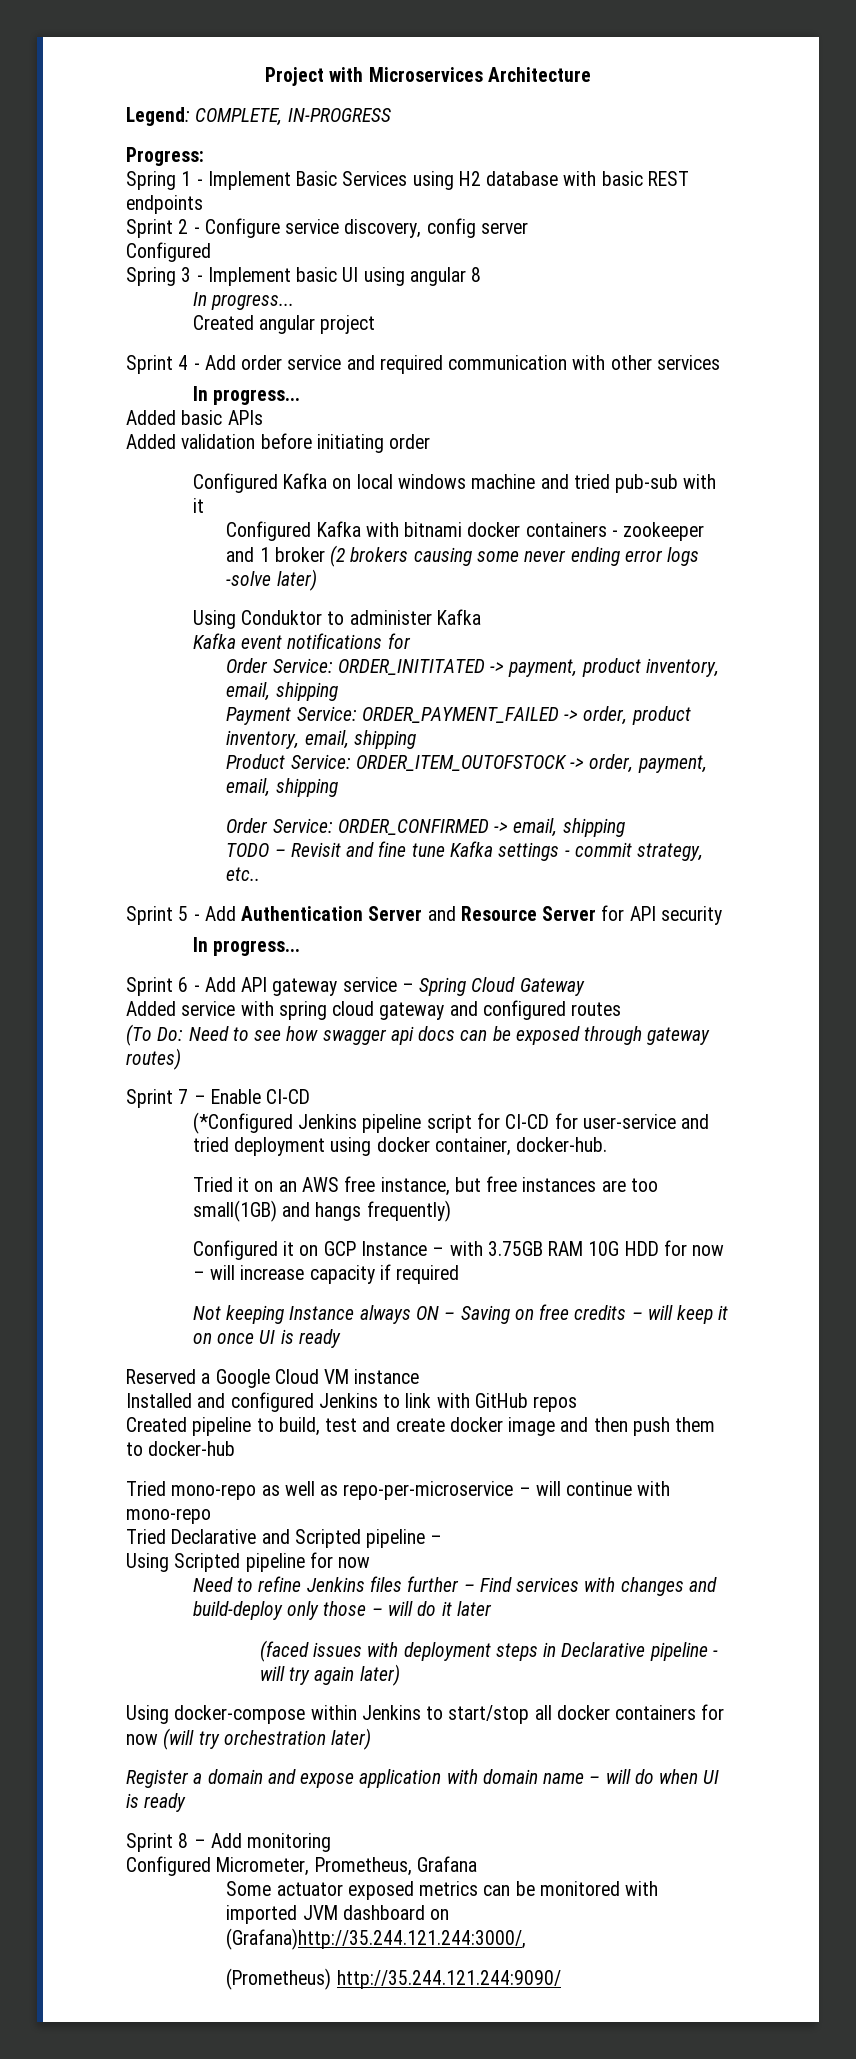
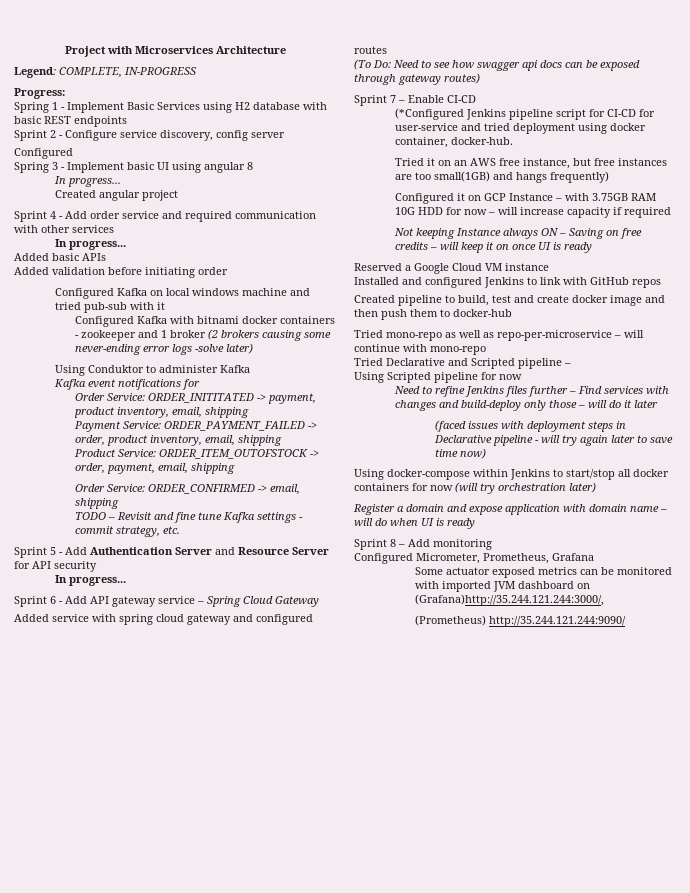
[524,547,620,566] never ending -> [74,344,141,355] never-ending
[226,867,261,881] etc.. -> [162,526,180,534] etc.
[359,1664,400,1686] later) -> [611,435,674,444] [435,448,487,459] later to save time now)

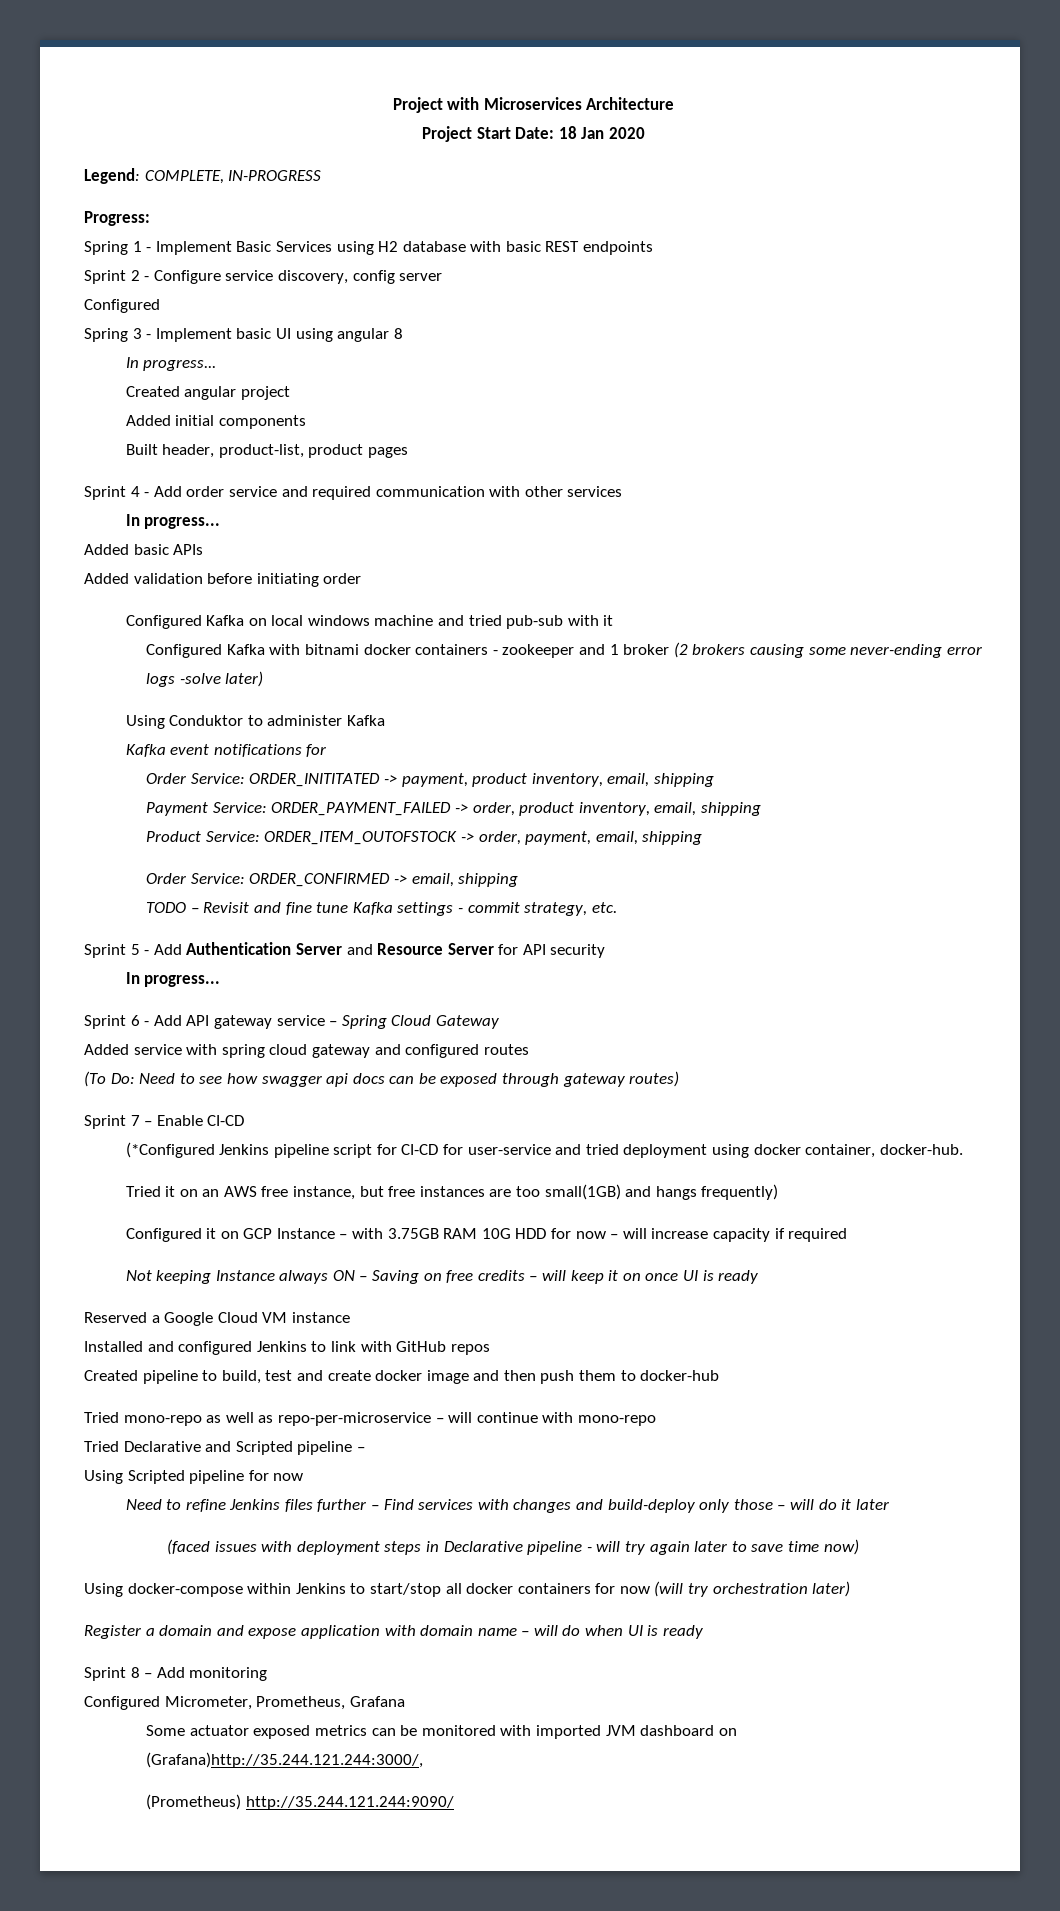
(286, 50) none -> [422,126,645,142] // Project Start Date: 18 Jan 2020
(178, 195) none -> [125,415,306,429] [125,444,408,458] // Added initial components // Built header, product-list, product pages

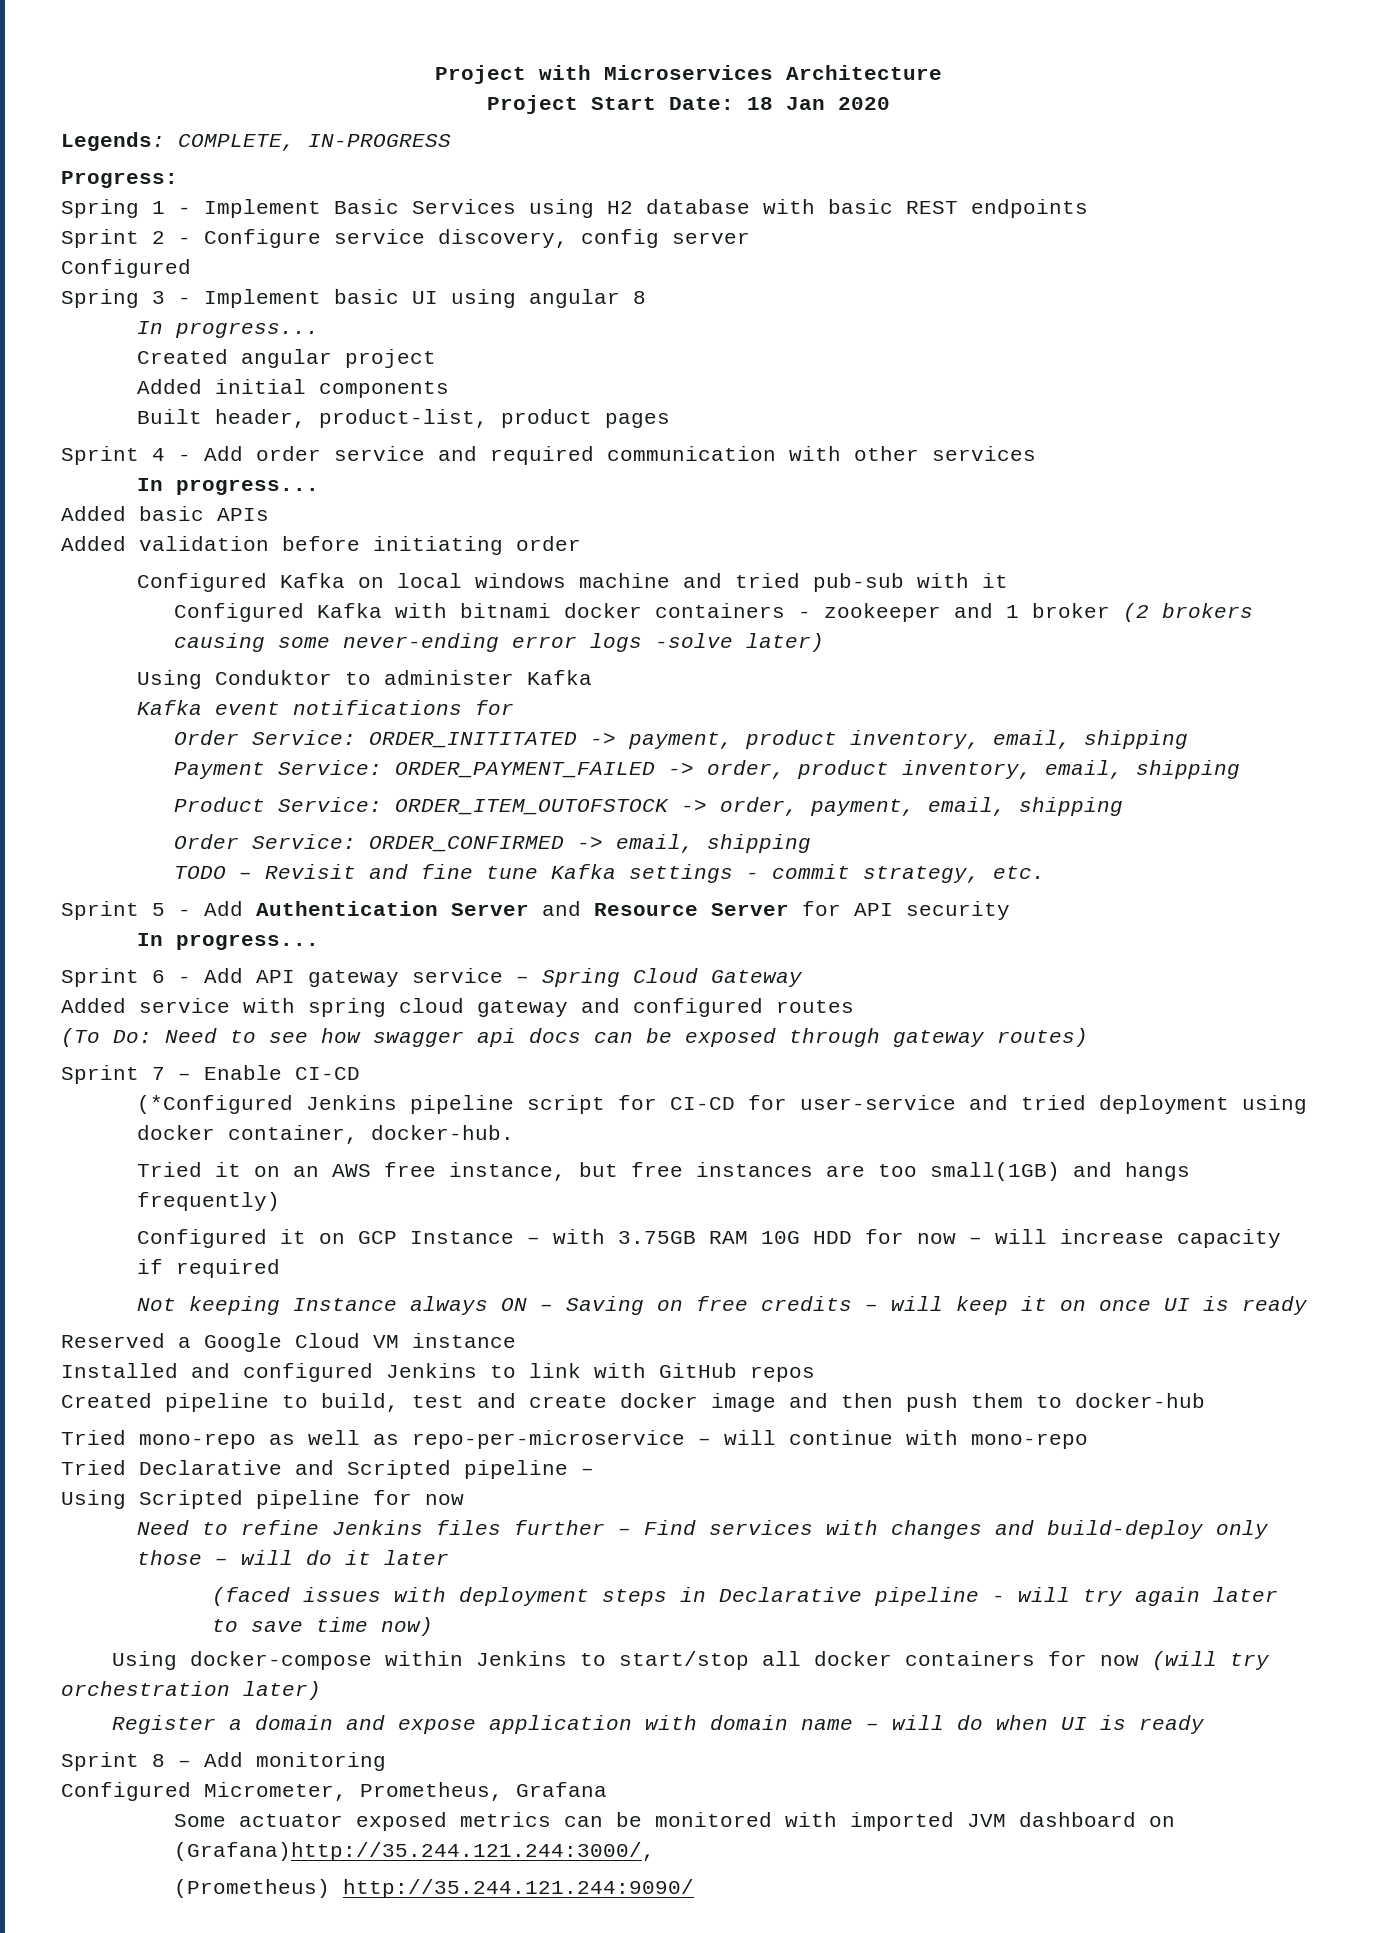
[84,168,140,184] Legend: -> [61,132,165,151] Legends:

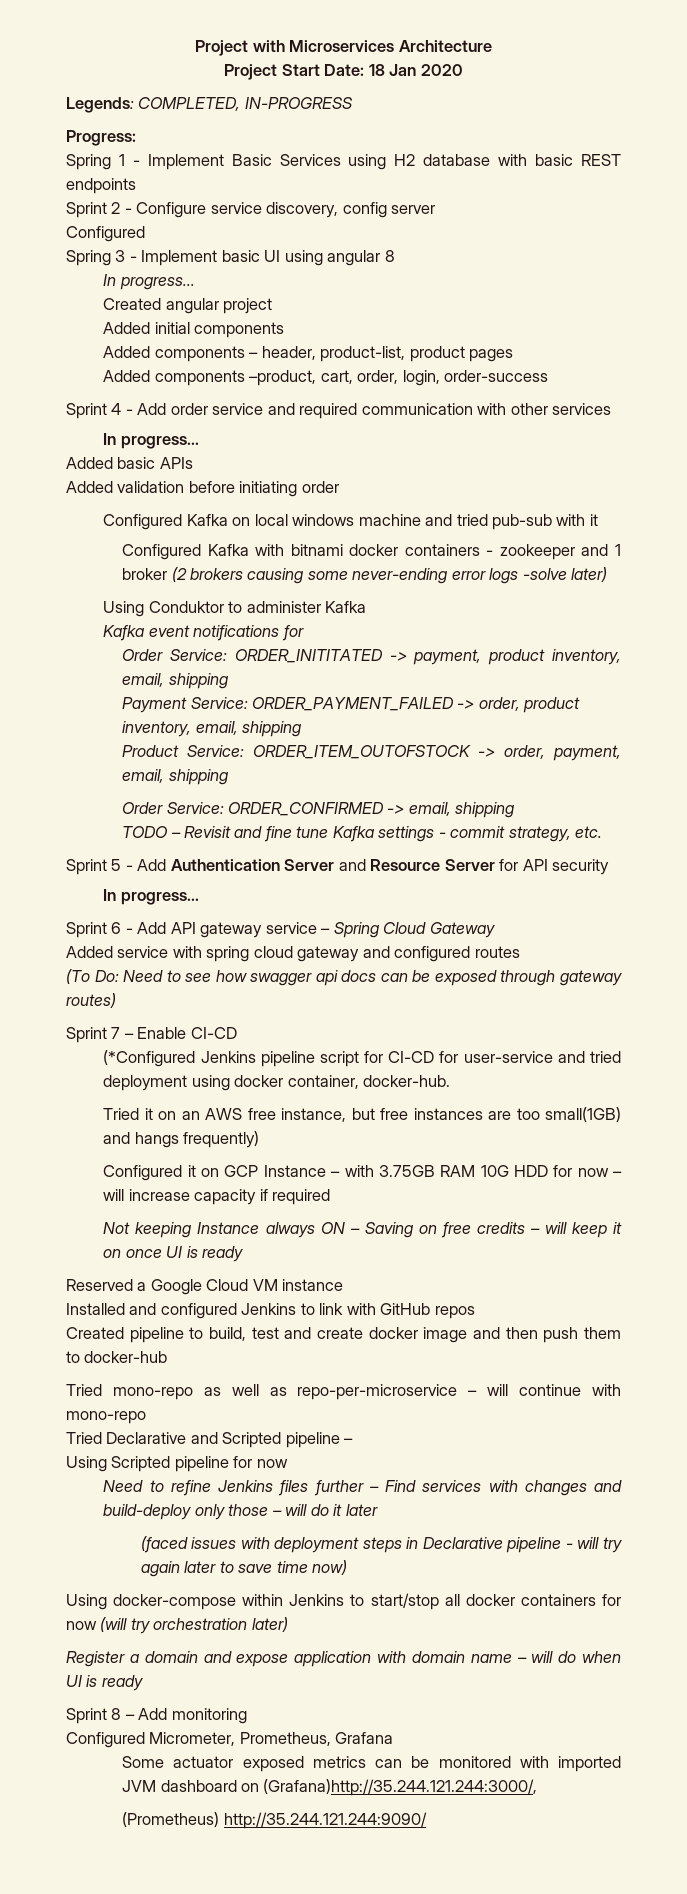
[178,134,295,151] COMPLETE, -> [138,97,241,111] COMPLETED,
[136,409,202,424] Built -> [103,346,259,362] Added components –
(670, 420) none -> [103,370,549,386] // Added components –product, cart, order, login, order-success

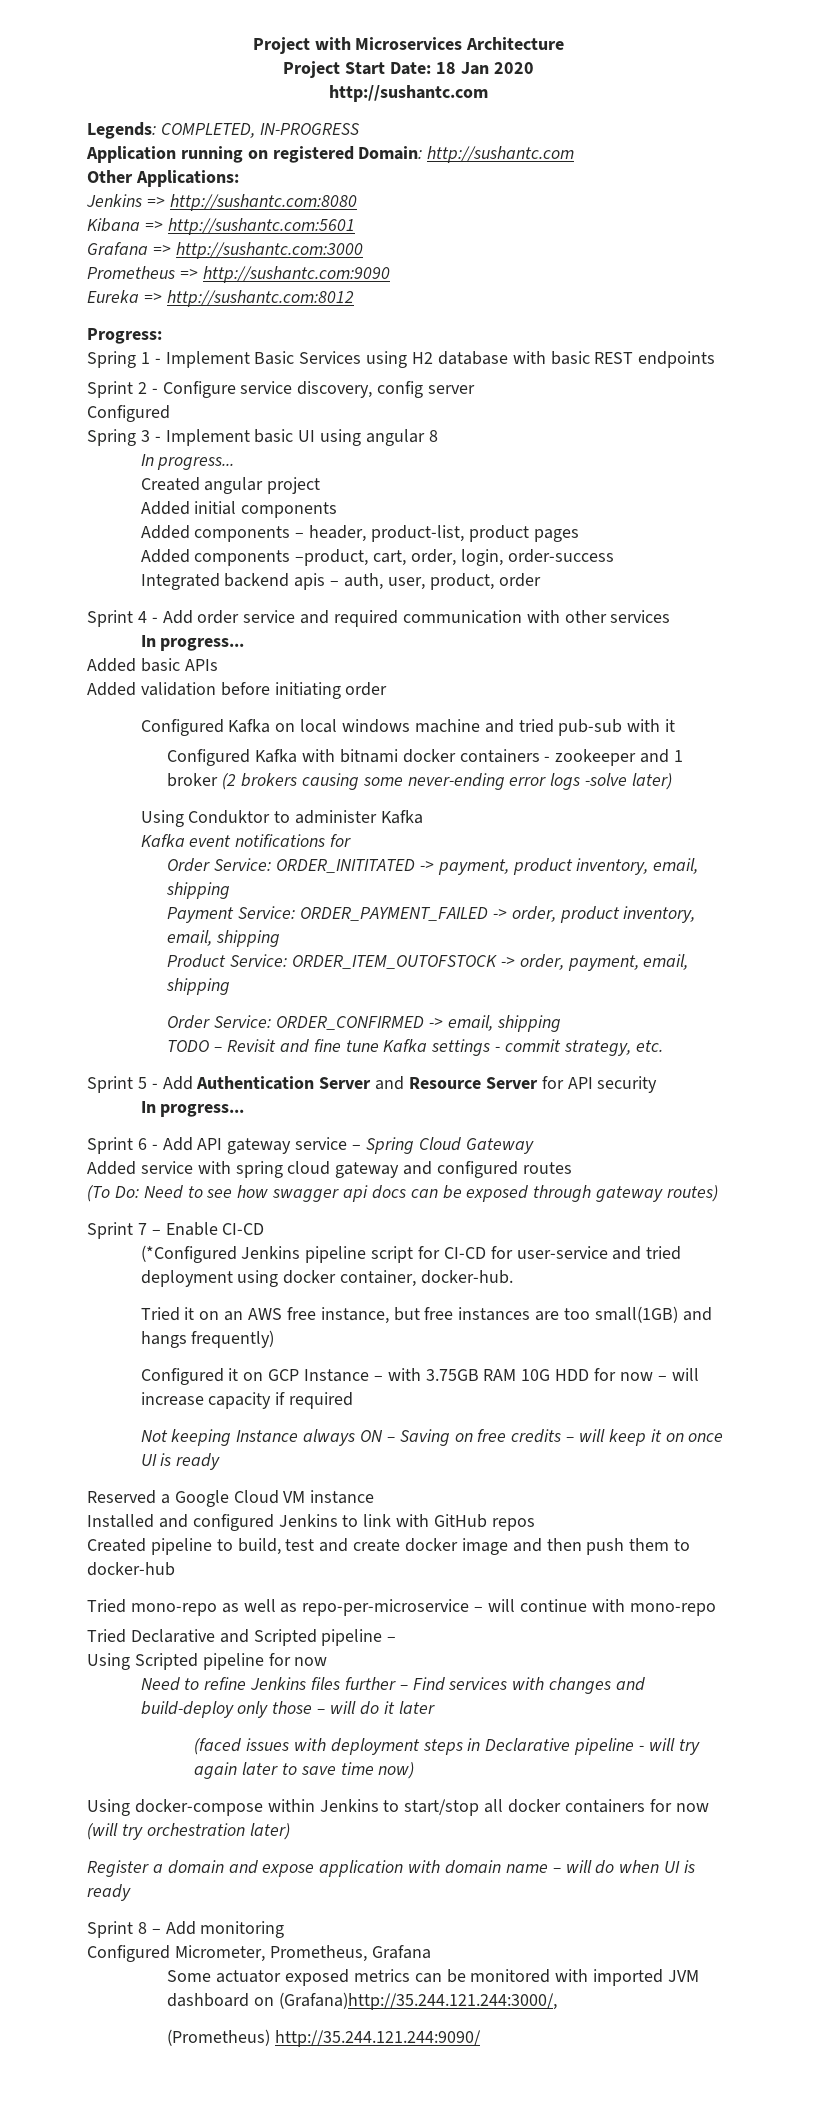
(463, 70) none -> [329,85,488,102] // http://sushantc.com
(353, 103) none -> [86,146,575,163] [87,170,239,187] [86,194,357,211] [87,218,355,235] [87,242,363,259] [87,266,390,283] [87,290,354,307] // Application running on registered Domain: http://sushantc.com // Other Applications: // Jenkins => http://sushantc.com:8080 // Kibana => http://sushantc.com:5601 // Grafana => http://sushantc.com:3000 // Prometheus => http://sushantc.com:9090 // Eureka => http://sushantc.com:8012
(549, 376) none -> [140,573,541,590] // Integrated backend apis – auth, user, product, order

